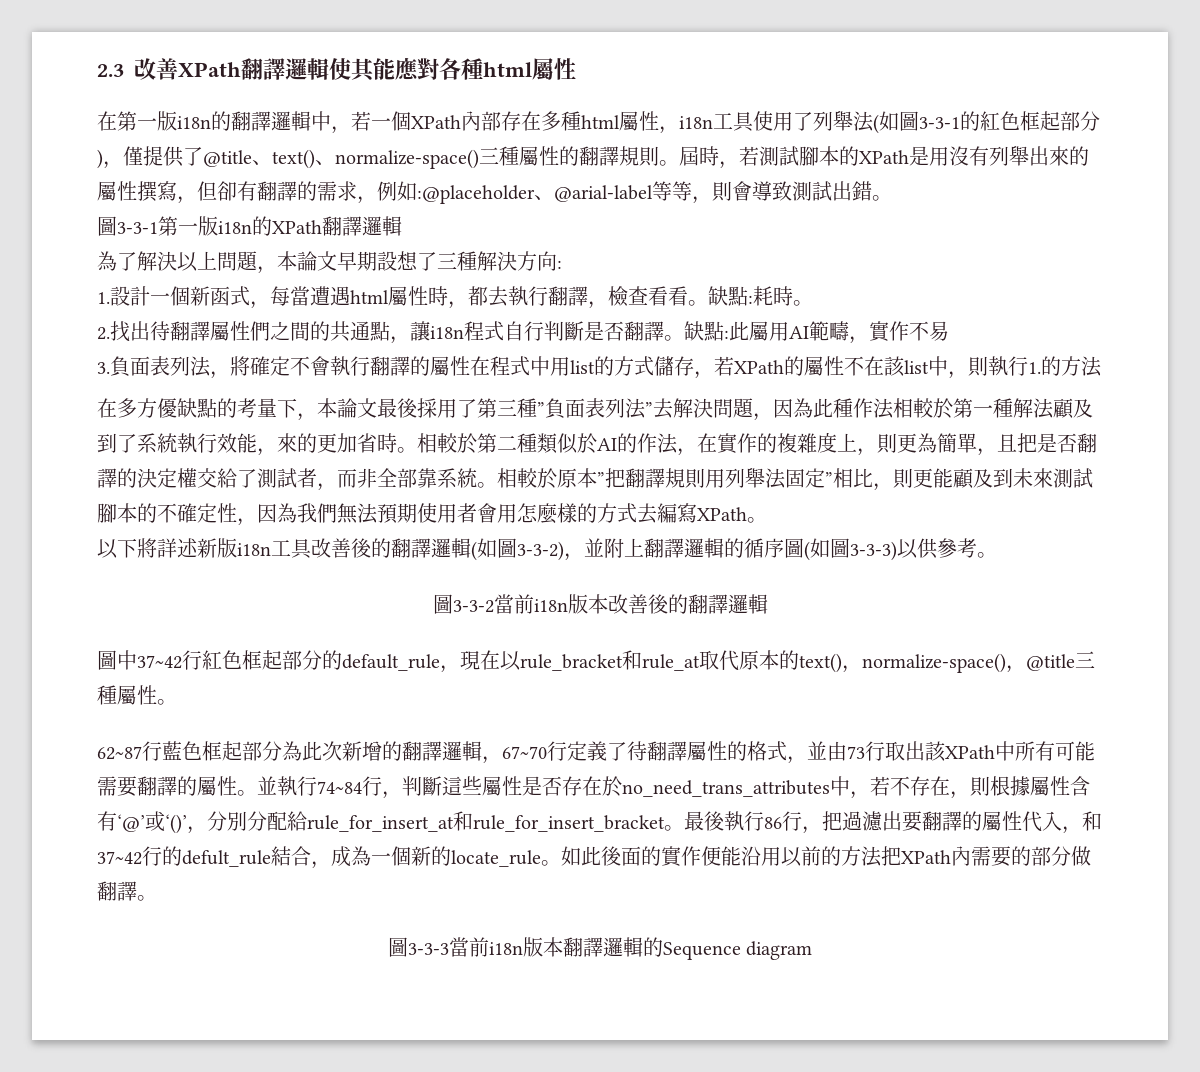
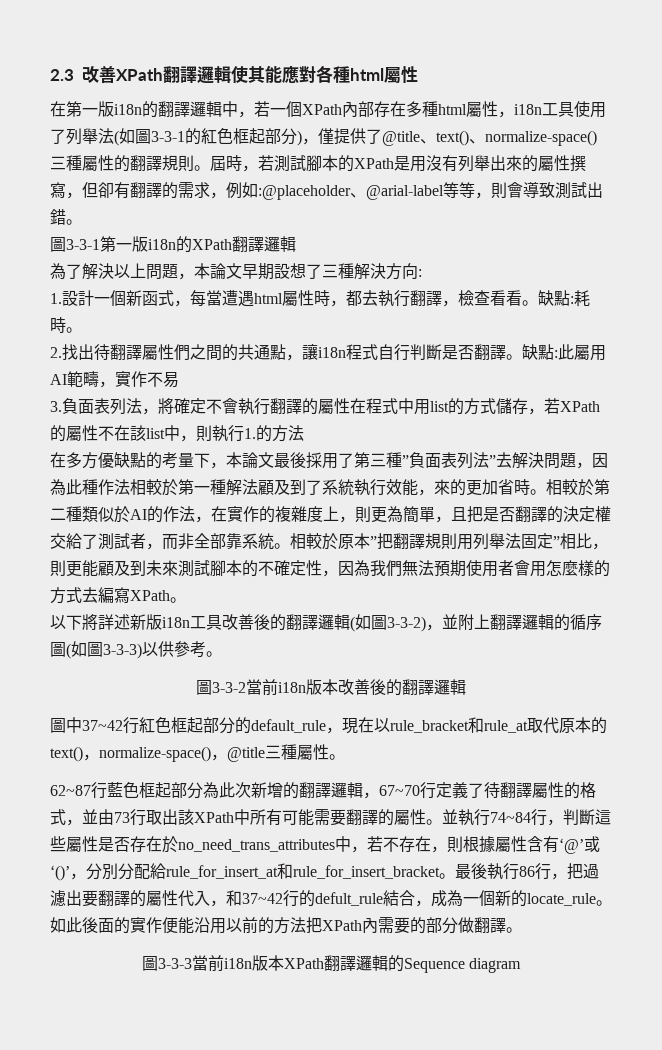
(563, 947) none -> [283,958,324,969] XPath

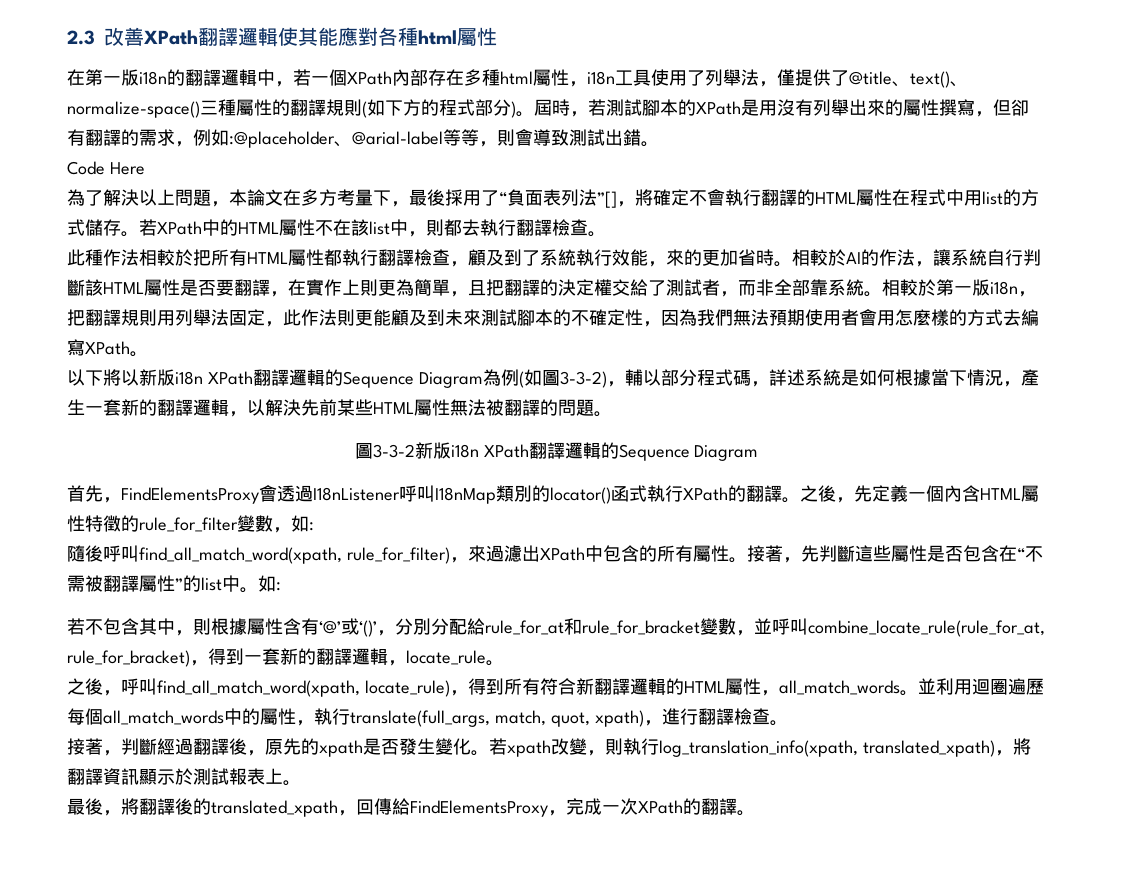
[114,128,302,146] (如圖3-3-1的紅色框起部分) -> (759, 77) none
(194, 163) none -> [362,99,516,118] (如下方的程式部分)
[50,236,296,253] 圖3-3-1第一版i18n的XPath翻譯邏輯 -> [67,161,145,175] Code Here
[242,263,422,280] [50,290,590,307] [50,317,82,333] [50,344,606,361] [50,371,179,388] [50,398,142,415] 早期設想了三種解決方向: // 1.設計一個新函式，每當遭遇html屬性時，都去執行翻譯，檢查看看。缺點:耗時。 // 2.找出待翻譯屬性們之間的共通點，讓i18n程式自行判斷是否翻譯。缺點:此屬用AI範疇，實作不易 // 3.負面表列法 -> [283,189,617,208] 在多方考量下，最後採用了“負面表列法”[]
(318, 406) none -> [815,192,856,204] HTML
[528,398,600,415] [50,425,66,442] ，若XPath的 -> [121,219,279,237] 。若XPath中的HTML
[212,425,304,442] [50,452,608,469] [50,479,258,496] 執行1.的方法 // 在多方優缺點的考量下，本論文最後採用了第三種”負面表列法”去解決問題，因為此種作法相較於第一種解法 -> [444,219,606,237] [67,249,468,267] 都去執行翻譯檢查。 // 此種作法相較於把所有HTML屬性都執行翻譯檢查，
[594,479,610,495] [50,506,355,523] 第二種類似於AI的作法，在實作的複雜度上， -> [846,249,1041,267] [67,279,360,297] AI的作法，讓系統自行判斷該HTML屬性是否要翻譯，在實作上
[483,507,515,522] 是否 -> (504, 287) none
[338,533,377,549] 原本” -> [936,279,1036,297] 第一版i18n，
[553,533,608,550] ”相比， -> [265,309,337,327] ，此作法
[98,614,602,632] [50,641,222,659] [196,679,466,696] [50,717,607,734] [50,744,345,762] [50,782,596,799] [50,809,611,826] [50,836,431,853] 詳述新版i18n工具改善後的翻譯邏輯(如圖3-3-2)，並附上翻譯邏輯的循序圖(如圖3-3-3)以供參考。 // 圖3-3-2當前i18n版本改善後的翻譯邏輯 // 圖中37~42行紅色框起部分的default_rule，現在以rule_bracket和rule_at取代原本的text()，normalize-space()，@title三種屬性。 // 62~87行藍色框起部分為此次新增的翻譯邏輯，67~70行定義了待翻譯屬性的格式，並由73行取出該XPath中所有可能需要翻譯的屬性。並執行74~84行，判斷這些屬性是否存在於no_need_trans_attributes中，若不存在 -> [121,369,1039,388] [67,399,612,417] [354,442,759,461] [67,485,1039,504] [67,515,314,533] [67,545,1043,564] [67,575,281,593] [67,618,175,635] 以新版i18n XPath翻譯邏輯的Sequence Diagram為例(如圖3-3-2)，輔以部分程式碼，詳述系統是如何根據當下情況，產生一套新的翻譯邏輯，以解決先前某些HTML屬性無法被翻譯的問題。 // 圖3-3-2新版i18n XPath翻譯邏輯的Sequence Diagram // 首先，FindElementsProxy會透過I18nListener呼叫I18nMap類別的locator()函式執行XPath的翻譯。之後，先定義一個內含HTML屬性特徵的rule_for_filter變數，如: // 隨後呼叫find_all_match_word(xpath, rule_for_filter)，來過濾出XPath中包含的所有屬性。接著，先判斷這些屬性是否包含在“不需被翻譯屬性”的list中。如: // 若不包含其中
[166,863,599,880] [50,890,612,907] [50,917,522,934] [141,955,522,973] rule_for_insert_at和rule_for_insert_bracket。最後執行86行，把過濾出要翻譯的屬性代入，和37~42行的defult_rule結合，成為一個新的locate_rule。如此後面的實作便能沿用以前的方法把XPath內需要的部分做翻譯。 // 圖3-3-3當前i18n版本XPath翻譯邏輯的Sequence diagram -> [485,618,1045,637] [67,648,504,667] [67,678,1044,697] [67,708,788,727] [67,738,1031,757] [67,768,301,786] [67,798,755,817] rule_for_at和rule_for_bracket變數，並呼叫combine_locate_rule(rule_for_at, rule_for_bracket)，得到一套新的翻譯邏輯，locate_rule。 // 之後，呼叫find_all_match_word(xpath, locate_rule)，得到所有符合新翻譯邏輯的HTML屬性，all_match_words。並利用迴圈遍歷每個all_match_words中的屬性，執行translate(full_args, match, quot, xpath)，進行翻譯檢查。 // 接著，判斷經過翻譯後，原先的xpath是否發生變化。若xpath改變，則執行log_translation_info(xpath, translated_xpath)，將翻譯資訊顯示於測試報表上。 // 最後，將翻譯後的translated_xpath，回傳給FindElementsProxy，完成一次XPath的翻譯。

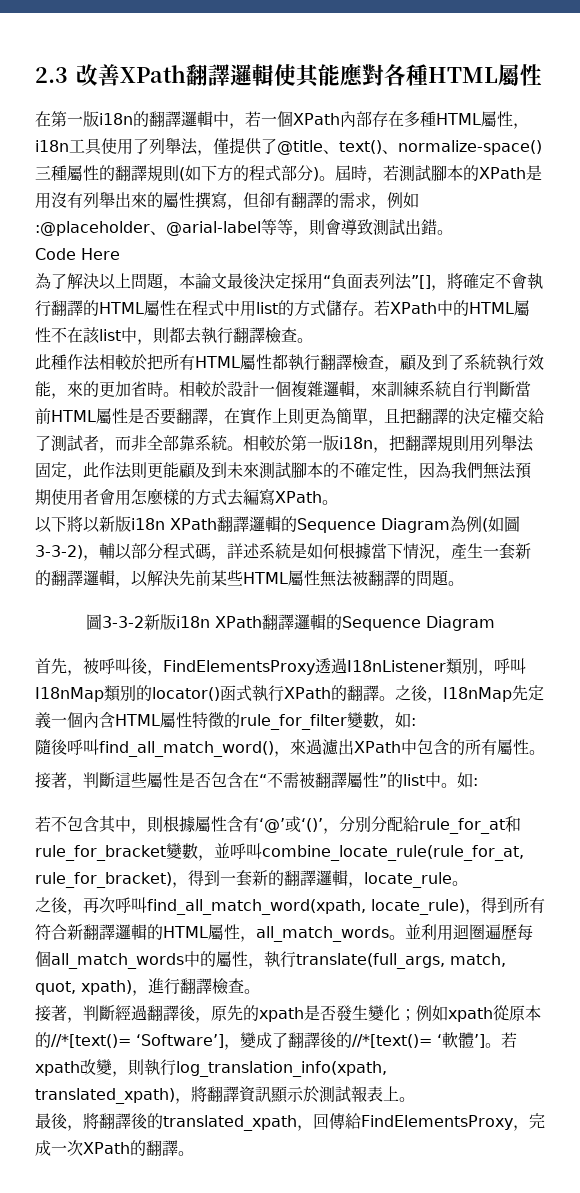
[418,30,457,45] html -> [428,67,498,83] HTML
[500,71,533,85] html -> [436,113,481,125] HTML
[283,189,499,207] 在多方考量下，最後採用了 -> [227,273,323,290] 最後決定採用
[846,249,951,267] AI的作法，讓 -> [227,381,419,399] 設計一個複雜邏輯，來訓練
[85,279,103,296] 該 -> [515,381,531,397] [35,408,51,424] 當前
[121,485,277,504] FindElementsProxy會 -> [83,658,315,676] 被呼叫後，FindElementsProxy
(400, 494) none -> [445,658,494,676] 類別，
(854, 500) none -> [443,687,512,702] I18nMap
[139,547,450,564] find_all_match_word(xpath, rule_for_filter) -> [99,741,274,757] find_all_match_word()
[746,545,819,563] 接著，先 -> [35,772,83,790] // 接著，
(121, 693) none -> [83,897,115,913] 再次
(471, 746) none -> [400,1005,541,1022] [35,1032,485,1050] ；例如xpath從原本的//*[text()= ‘Software’]，變成了翻譯後的//*[text()= ‘軟體’]

